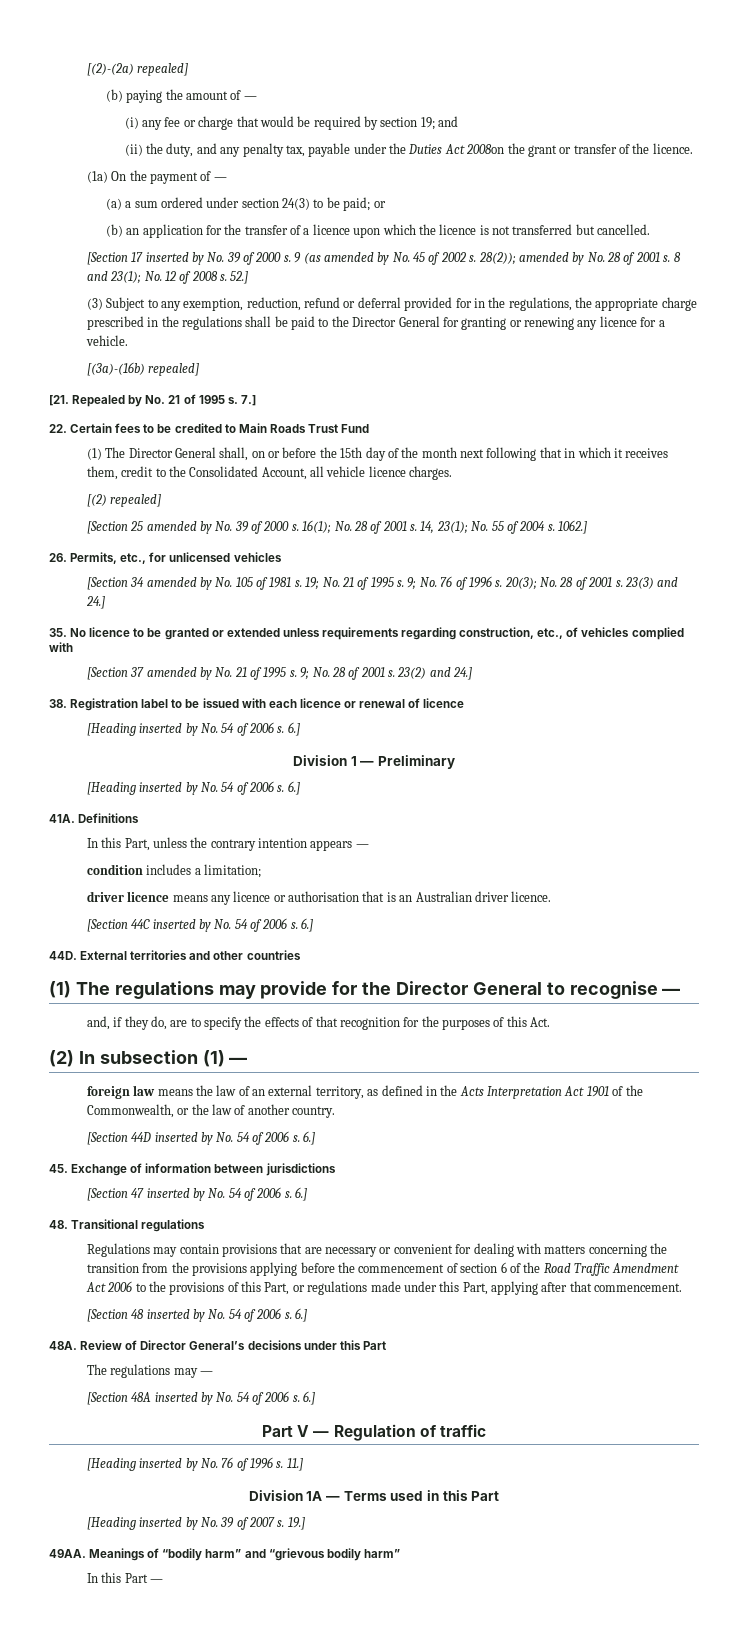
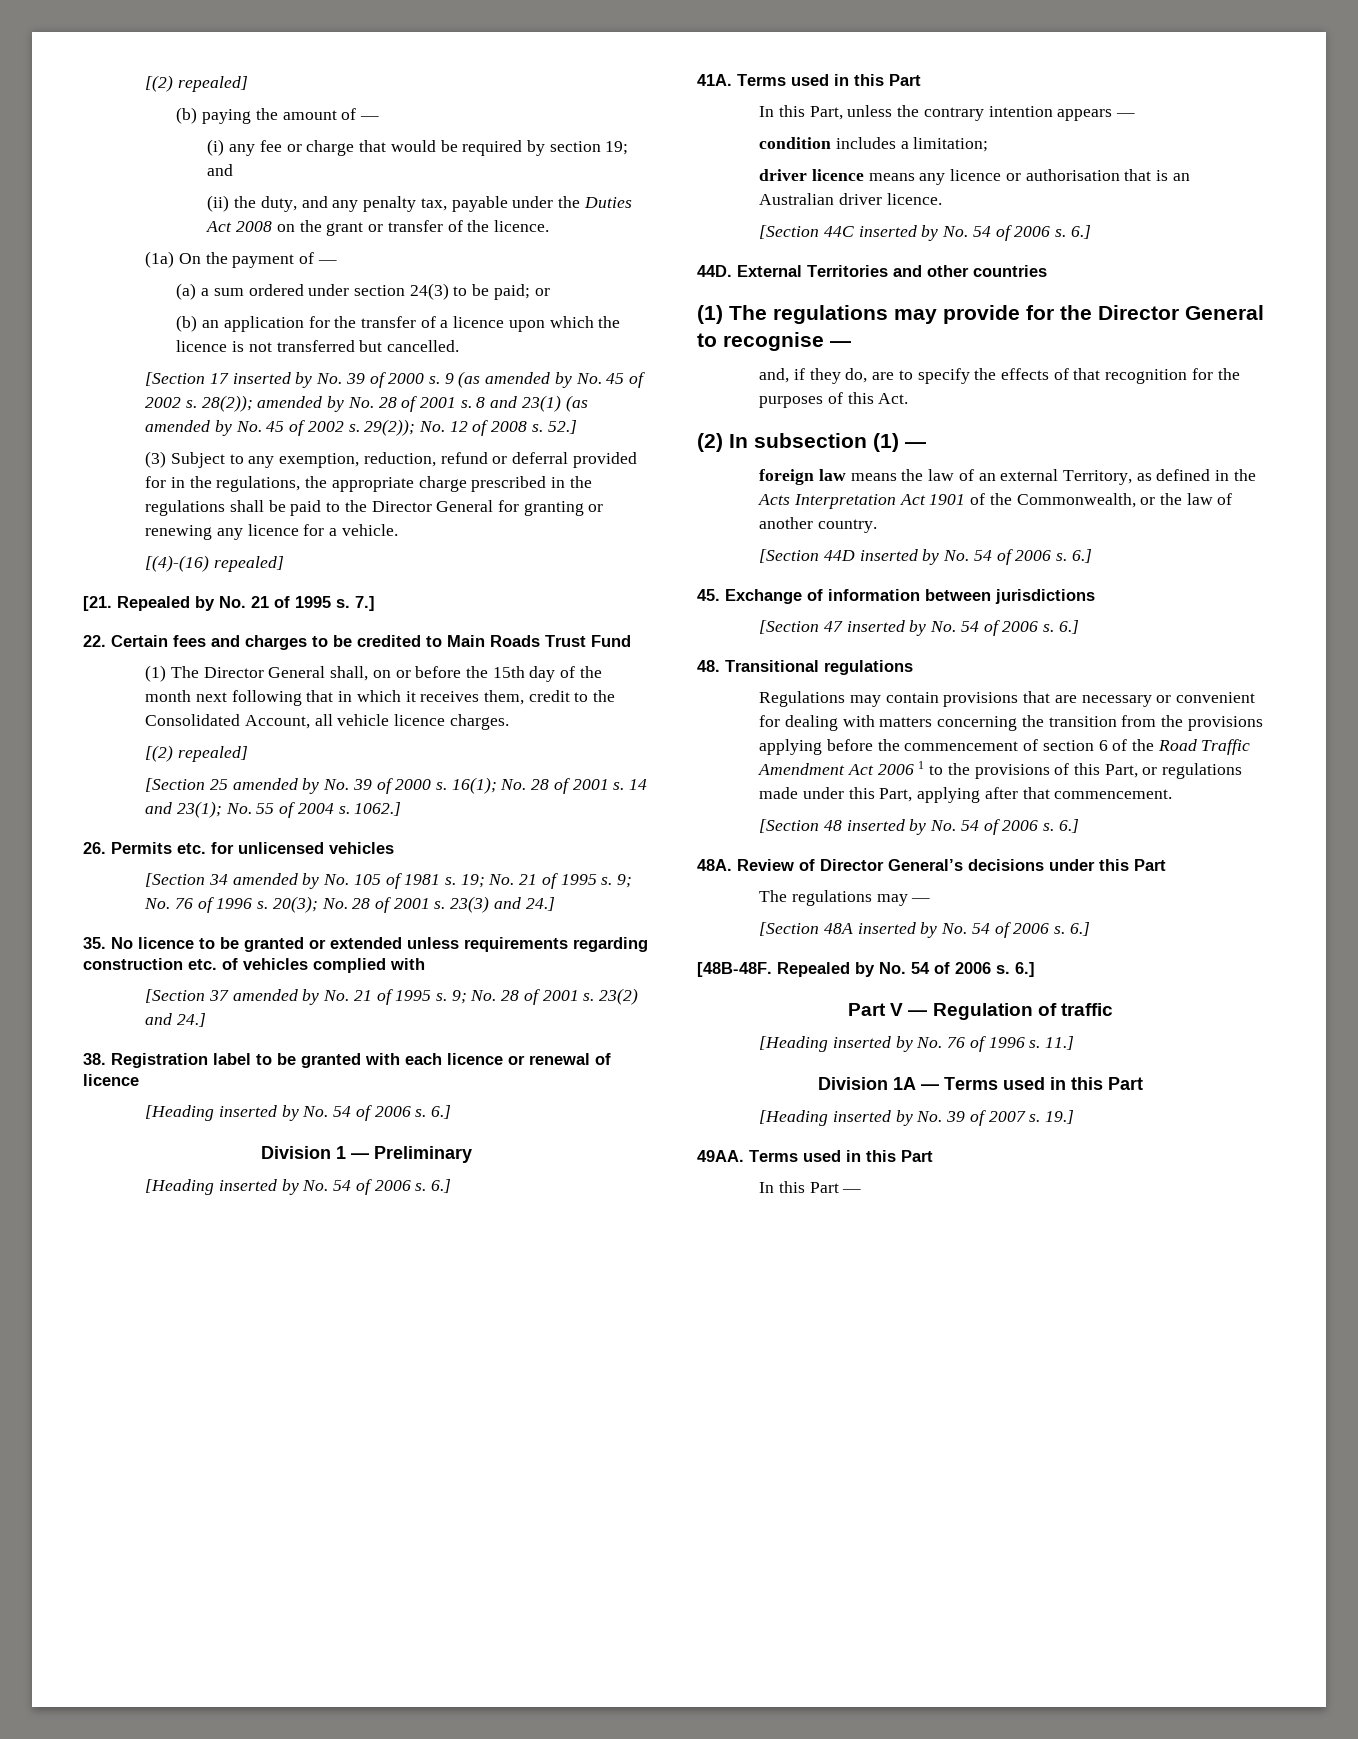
[86,63,134,76] [(2)-(2a) -> [145,75,174,92] [(2)
[466,144,505,154] 2008on -> [236,221,295,232] 2008 on
[110,271,142,284] 23(1); -> [521,395,588,412] [145,419,416,436] 23(1) (as amended by No. 45 of 2002 s. 29(2));
[86,362,145,376] [(3a)-(16b) -> [145,555,210,572] [(4)-(16)
(142, 428) none -> [211,635,307,650] and charges
[420,521,435,534] 14, -> [629,779,648,790] [145,802,173,814] 14 and
[70,552,147,564] Permits, etc., -> [111,842,206,854] Permits etc.
[459,627,564,639] construction, etc., -> [83,958,217,970] construction etc.
[202,698,239,708] issued -> [301,1053,361,1068] granted
[78,813,140,823] Definitions -> [737,74,921,86] Terms used in this Part
[130,950,188,960] territories -> [807,265,888,277] Territories
[315,1086,364,1099] territory, -> [1063,470,1133,485] Territory,
(133, 1286) none -> [918,761,925,769] 1
(316, 1398) none -> [697,962,1035,977] // [48B-48F. Repealed by No. 54 of 2006 s. 6.]
[89,1548,400,1561] Meanings of “bodily harm” and “grievous bodily harm” -> [749,1150,933,1162] Terms used in this Part

